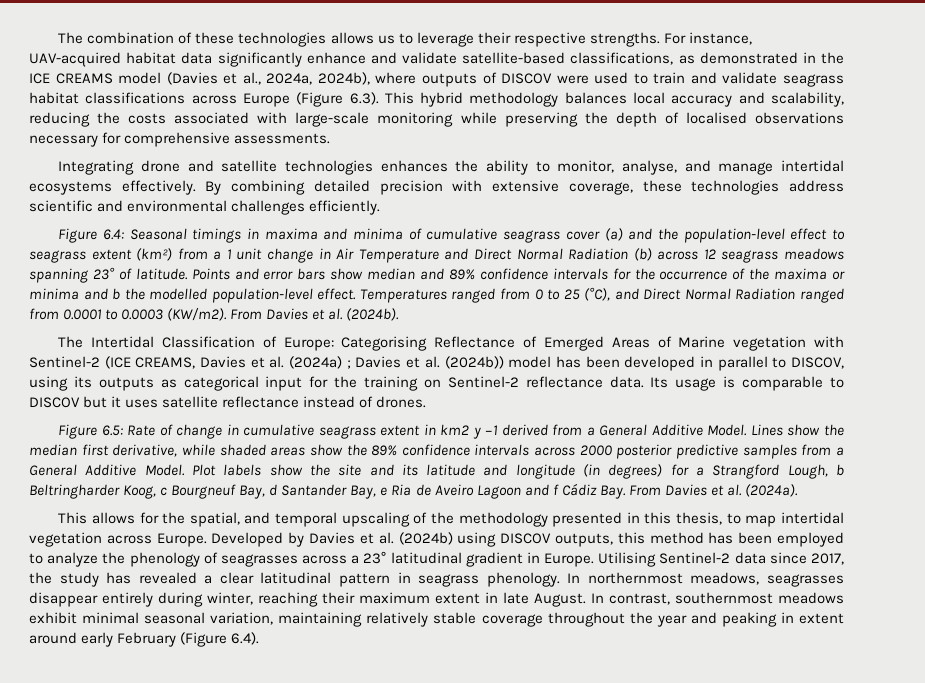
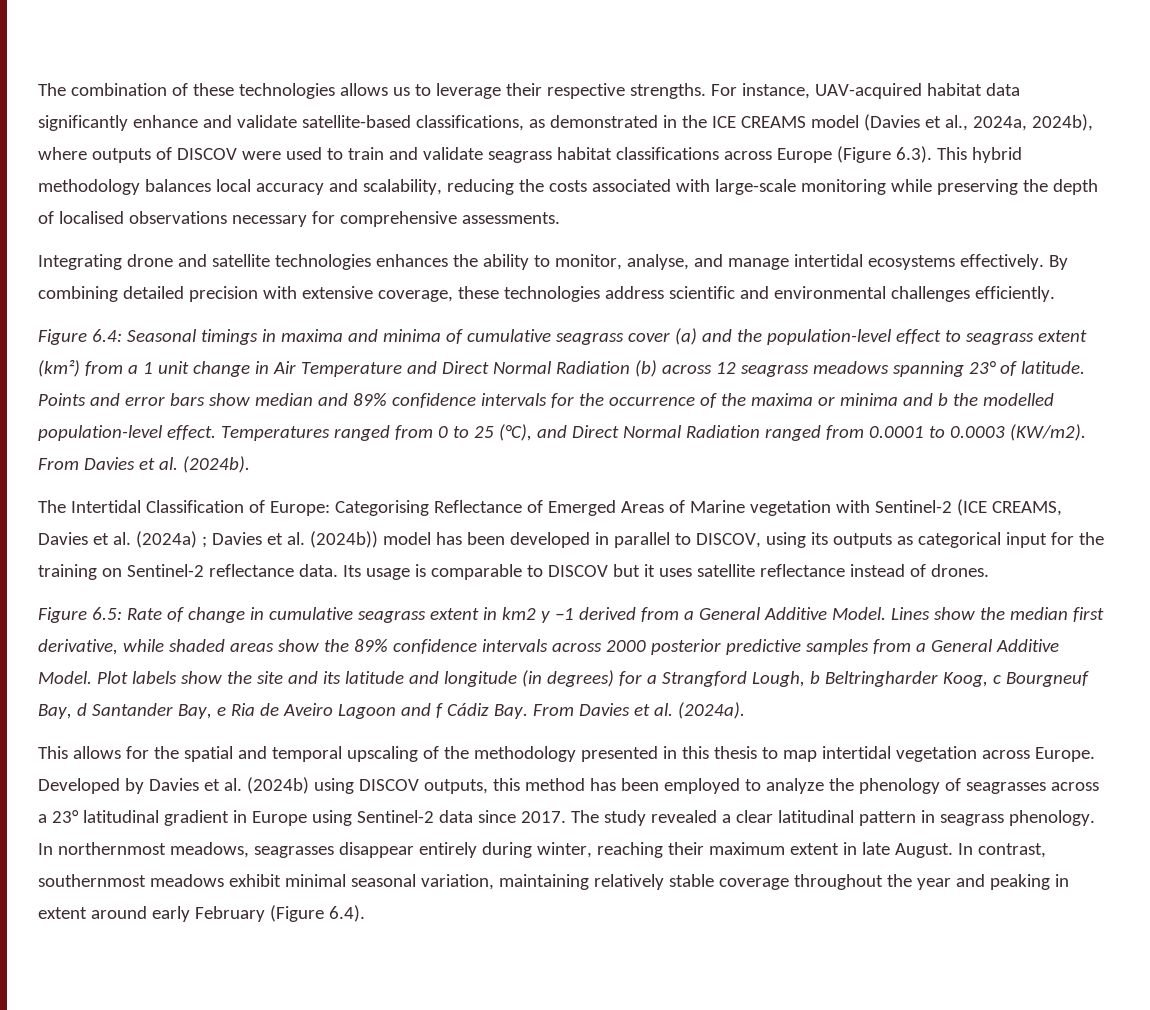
[189,512,240,527] spatial, -> [183,746,233,762] spatial
[676,512,723,525] thesis, -> [713,746,757,759] thesis
[544,552,657,567] Europe. Utilising -> [251,810,352,826] Europe using
[810,553,844,565] [29,572,132,587] 2017, the study has -> [520,810,646,826] 2017. The study

